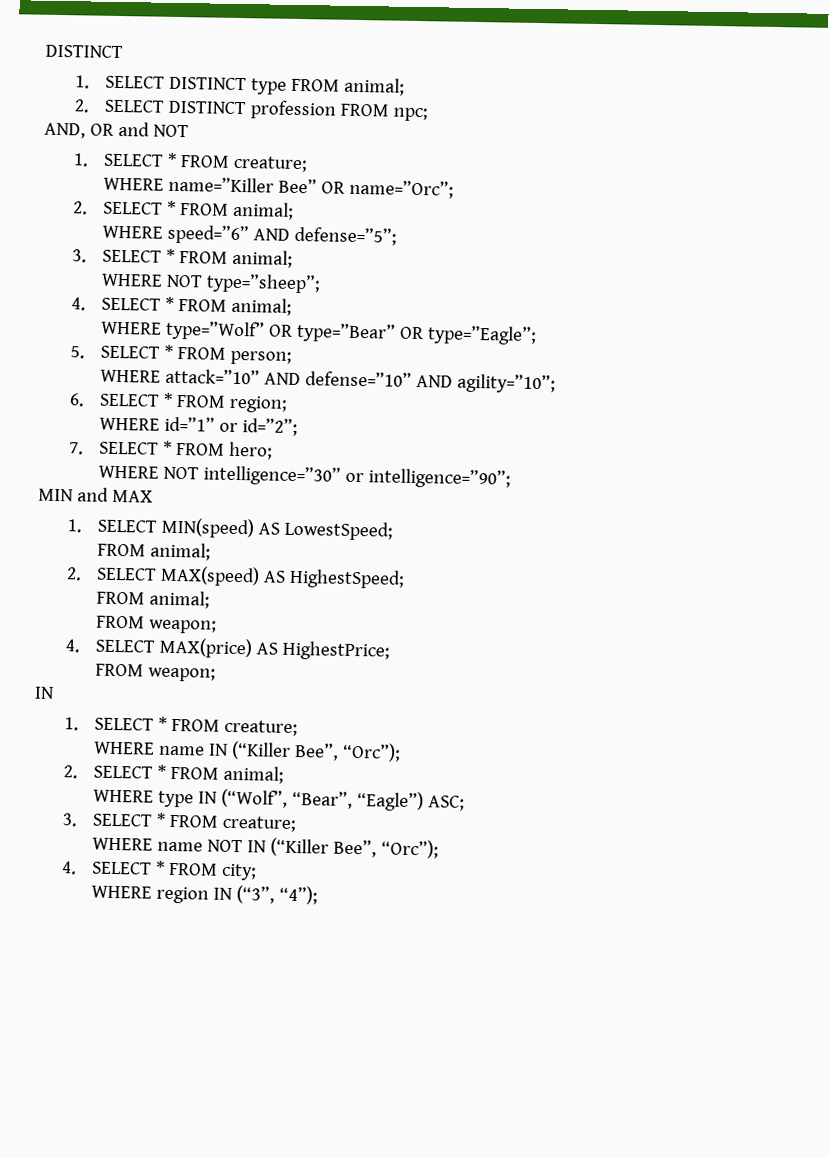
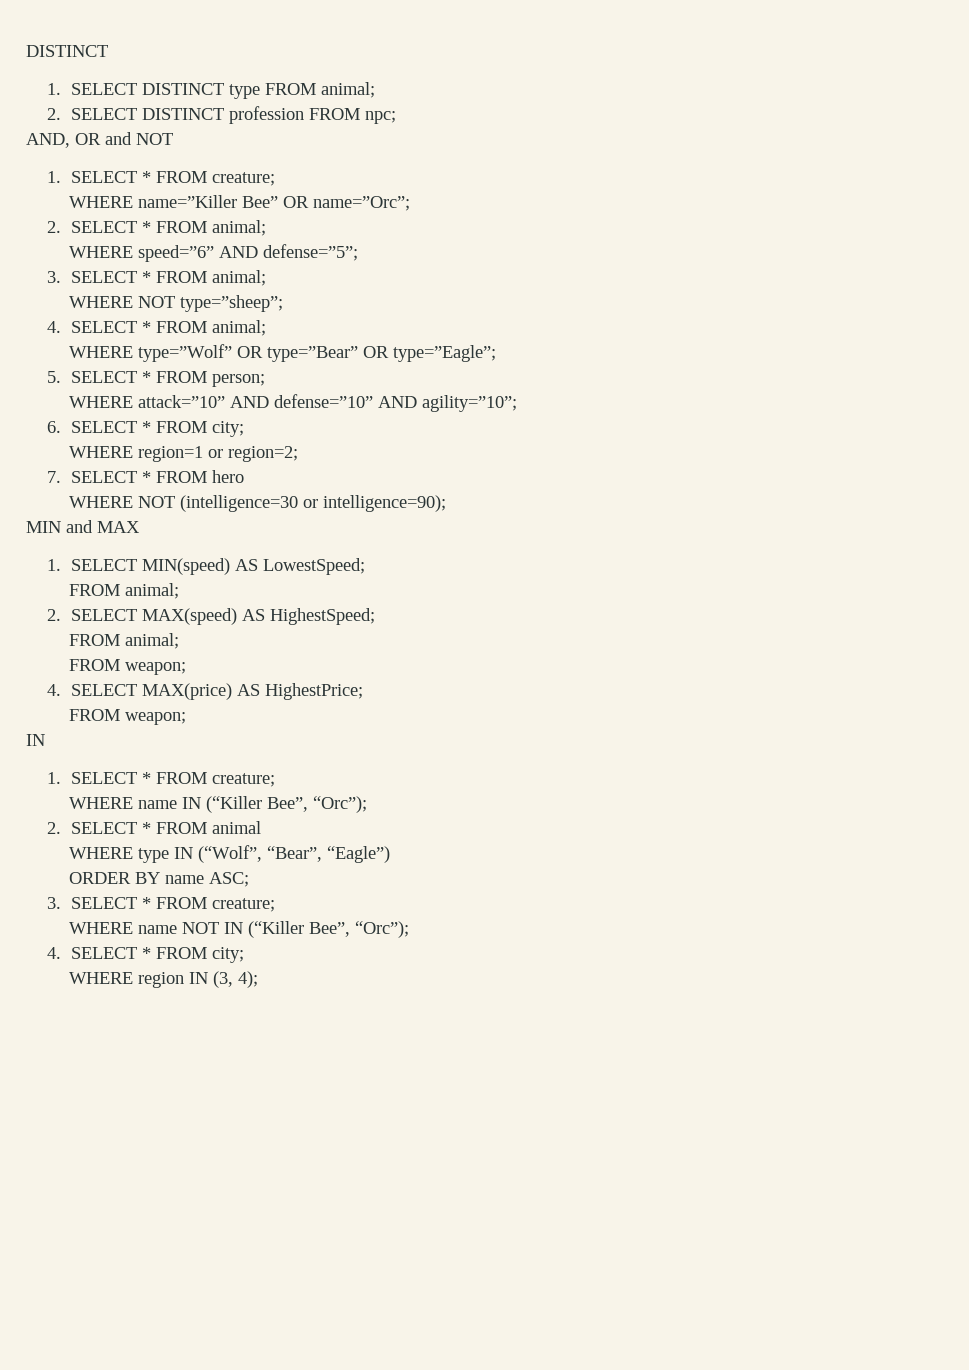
[228,395,288,413] [98,416,298,437] region; // WHERE id=”1” or id=”2”; -> [211,421,244,437] [68,446,298,462] city; // WHERE region=1 or region=2;
[227,441,273,460] [97,465,511,489] hero; // WHERE NOT intelligence=”30” or intelligence=”90”; -> [211,470,244,483] [68,495,446,512] hero // WHERE NOT (intelligence=30 or intelligence=90);
[222,765,284,784] animal; -> [211,821,261,834] animal
(424, 801) none -> [68,872,204,884] // ORDER BY name
[235,885,318,905] (“3”, “4”); -> [212,971,258,988] (3, 4);

